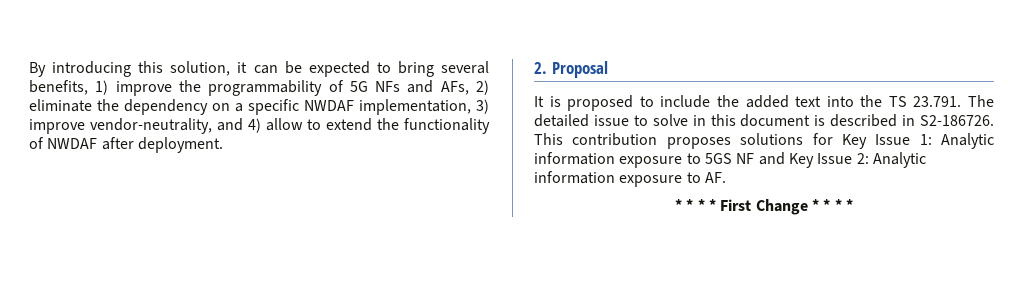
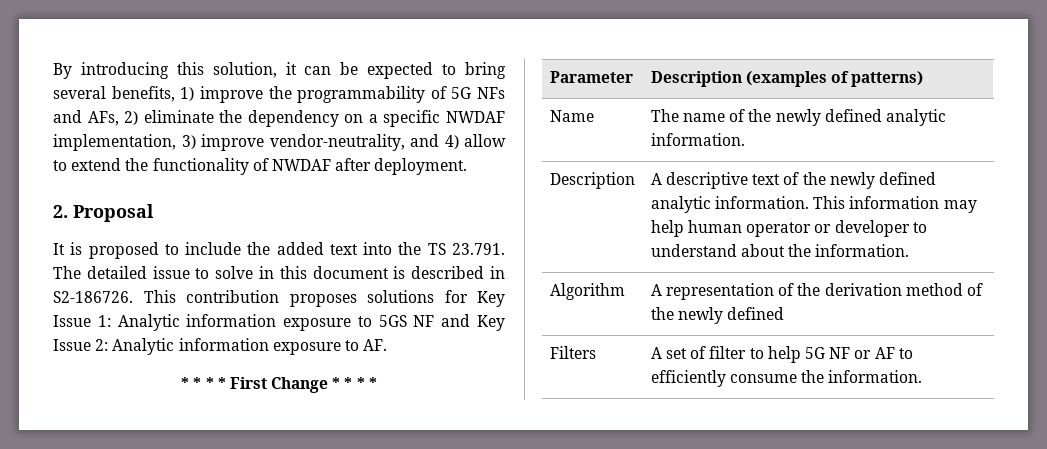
(853, 205) none -> [549,71,633,83] [650,71,924,87] [549,110,594,122] [650,109,946,126] [650,133,745,146] [549,172,635,189] [650,172,936,189] [650,196,977,213] [650,220,927,237] [650,244,910,257] [549,283,625,300] [650,283,983,300] [650,307,785,324] [549,346,596,359] [650,346,913,363] [650,370,923,387] // Parameter | Description (examples of patterns) // Name | The name of the newly defined analytic information. // Description | A descriptive text of the newly defined analytic information. This information may help human operator or developer to understand about the information. // Algorithm | A representation of the derivation method of the newly defined // Filters | A set of filter to help 5G NF or AF to efficiently consume the information.

